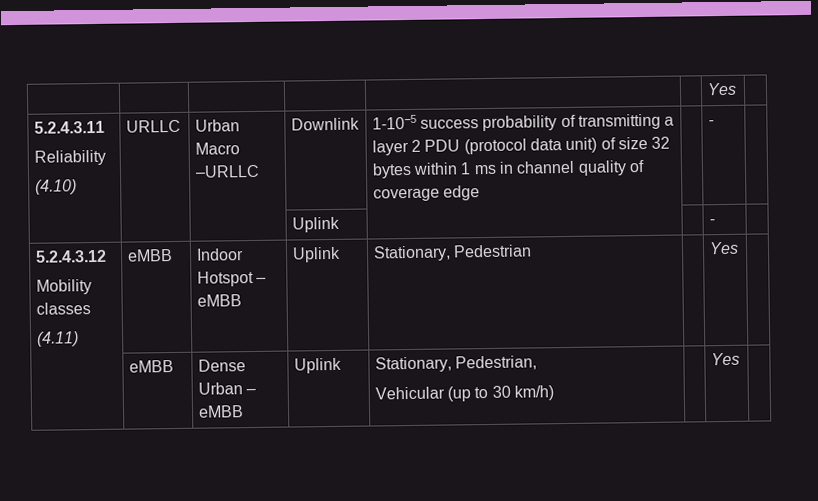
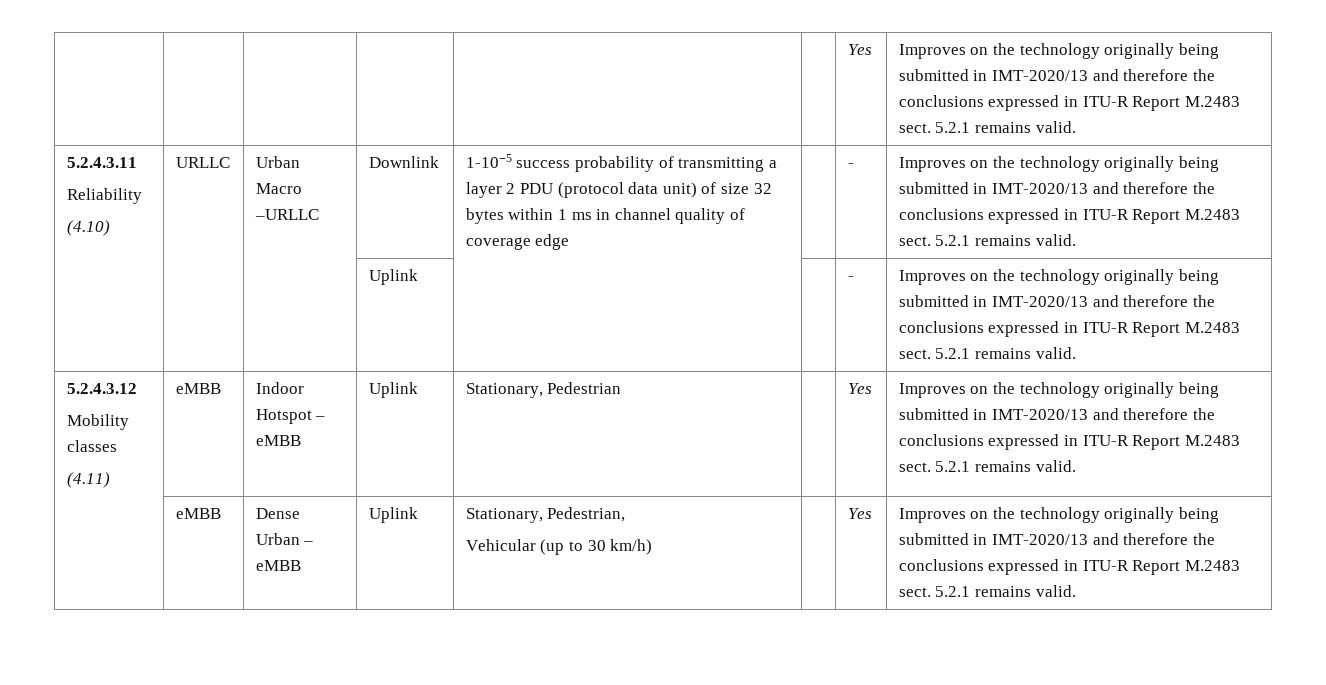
[706,82,737,96] | | | | | | Yes | -> [847,44,872,55] [898,43,1219,59] [898,69,1215,81] [898,95,1240,111] [898,121,1076,133] | | | | | | Yes | Improves on the technology originally being submitted in IMT-2020/13 and therefore the conclusions expressed in ITU-R Report M.2483 sect. 5.2.1 remains valid.
[291,216,340,233] [708,219,715,225] // | | | Uplink | | | - | -> [898,156,1219,172] [898,182,1215,194] [898,208,1240,224] [898,234,1076,246] [368,269,418,285] [847,276,854,281] [898,269,1219,285] [898,295,1215,307] [898,321,1240,337] [898,347,1076,359] Improves on the technology originally being submitted in IMT-2020/13 and therefore the conclusions expressed in ITU-R Report M.2483 sect. 5.2.1 remains valid. // | | | Uplink | | | - | Improves on the technology originally being submitted in IMT-2020/13 and therefore the conclusions expressed in ITU-R Report M.2483 sect. 5.2.1 remains valid.
(739, 248) none -> [898,382,1219,398] [898,408,1215,420] [898,434,1240,450] [898,460,1076,472] Improves on the technology originally being submitted in IMT-2020/13 and therefore the conclusions expressed in ITU-R Report M.2483 sect. 5.2.1 remains valid.
(740, 359) none -> [898,507,1219,523] [898,533,1215,545] [898,559,1240,575] [898,585,1076,597] Improves on the technology originally being submitted in IMT-2020/13 and therefore the conclusions expressed in ITU-R Report M.2483 sect. 5.2.1 remains valid.

